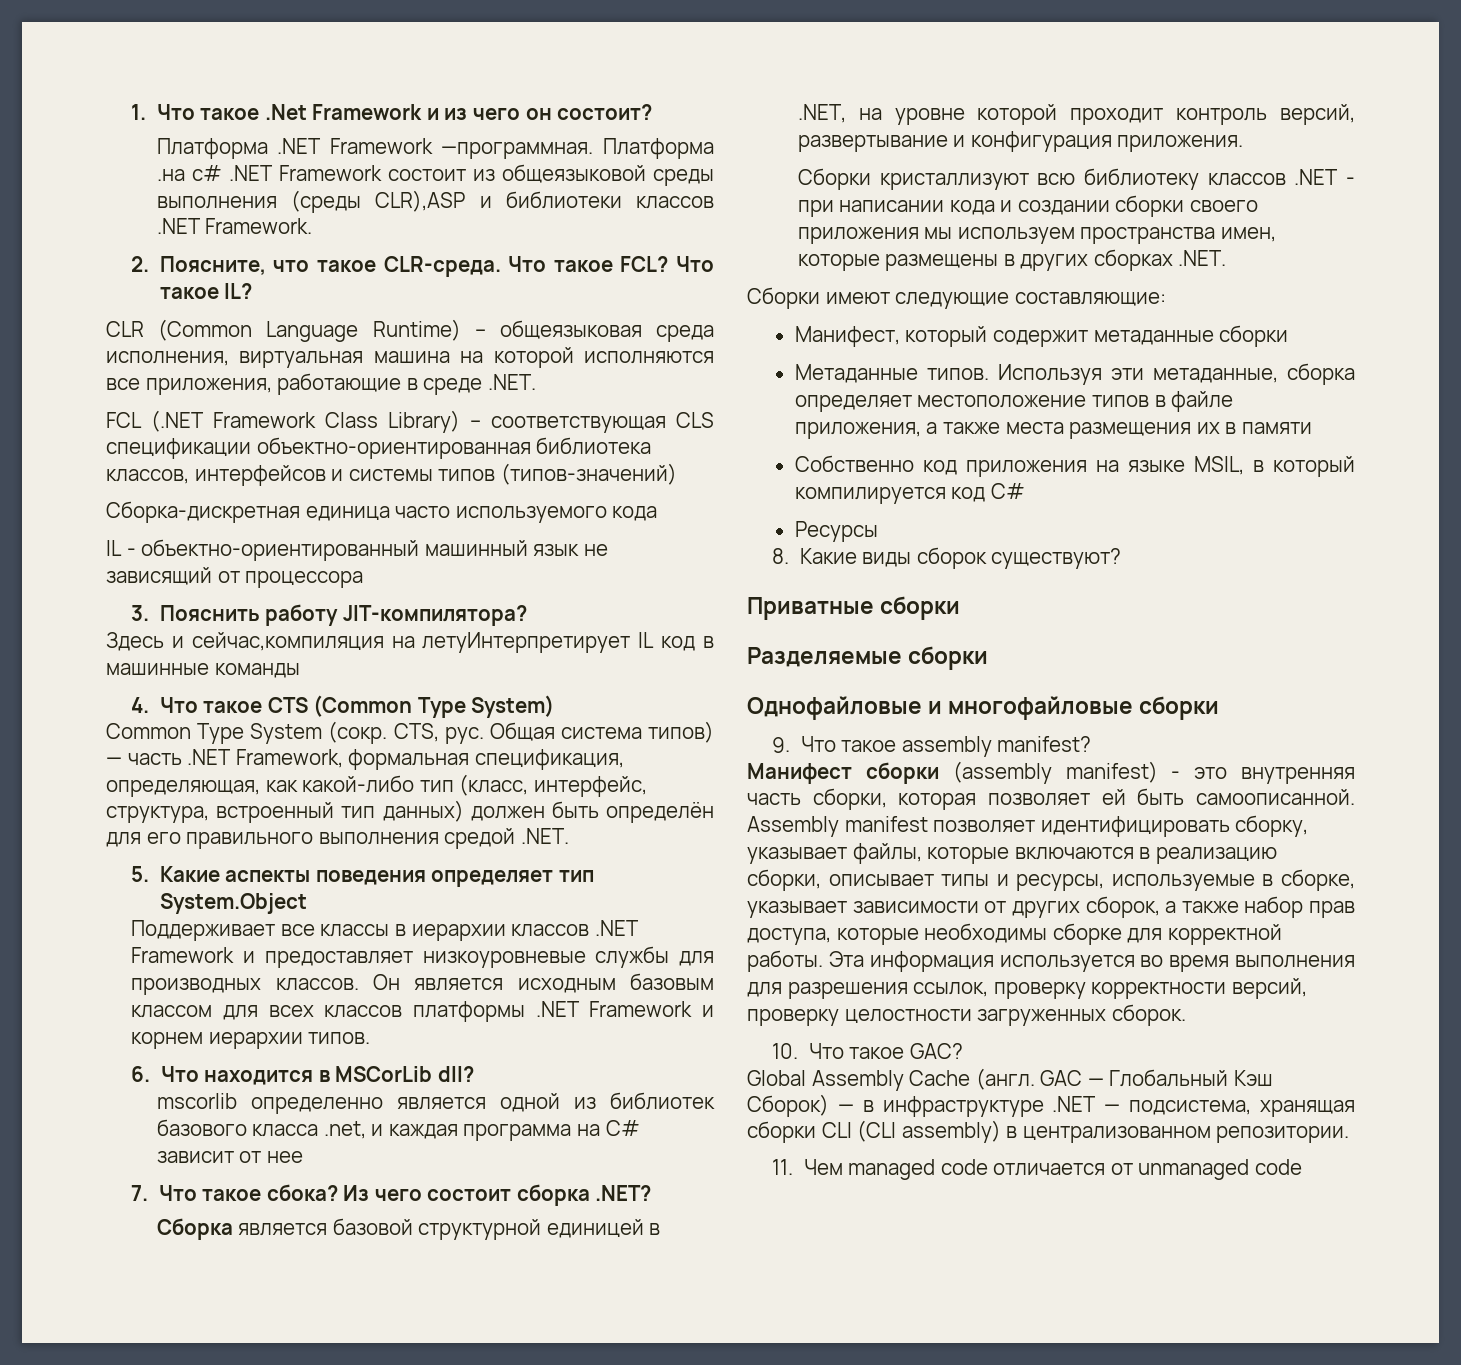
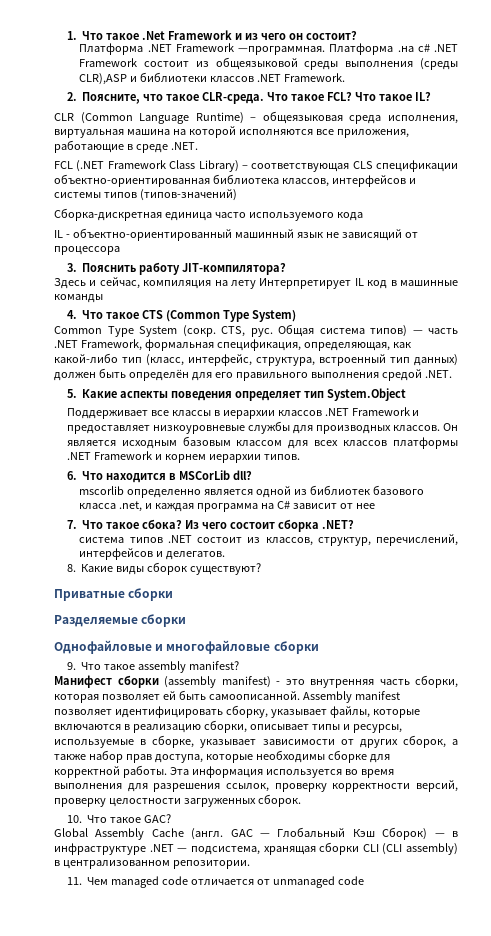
[191,632,631,653] сейчас,компиляция на летуИнтерпретирует -> [99,277,352,289] сейчас, компиляция на лету Интерпретирует
[156,1218,661,1240] [797,104,1355,125] [797,131,1244,152] [797,168,1355,190] [797,195,1259,217] [797,227,1276,244] [797,249,1227,271] [747,287,1166,309] [794,325,1289,347] [794,363,1355,385] [794,391,1234,412] [794,422,1312,439] [794,455,1355,477] [794,483,1026,504] [794,521,878,542] Сборка является базовой структурной единицей в .NET, на уровне которой проходит контроль версий, развертывание и конфигурация приложения. // Сборки кристаллизуют всю библиотеку классов .NET - при написании кода и создании сборки своего приложения мы используем пространства имен, которые размещены в других сборках .NET. // Сборки имеют следующие составляющие: // Манифест, который содержит метаданные сборки // Метаданные типов. Используя эти метаданные, сборка определяет местоположение типов в файле приложения, а также места размещения их в памяти // Собственно код приложения на языке MSIL, в который компилируется код C# // Ресурсы -> [79,534,458,546] [79,548,226,560] система типов .NET состоит из классов, структур, перечислений, интерфейсов и делегатов.

